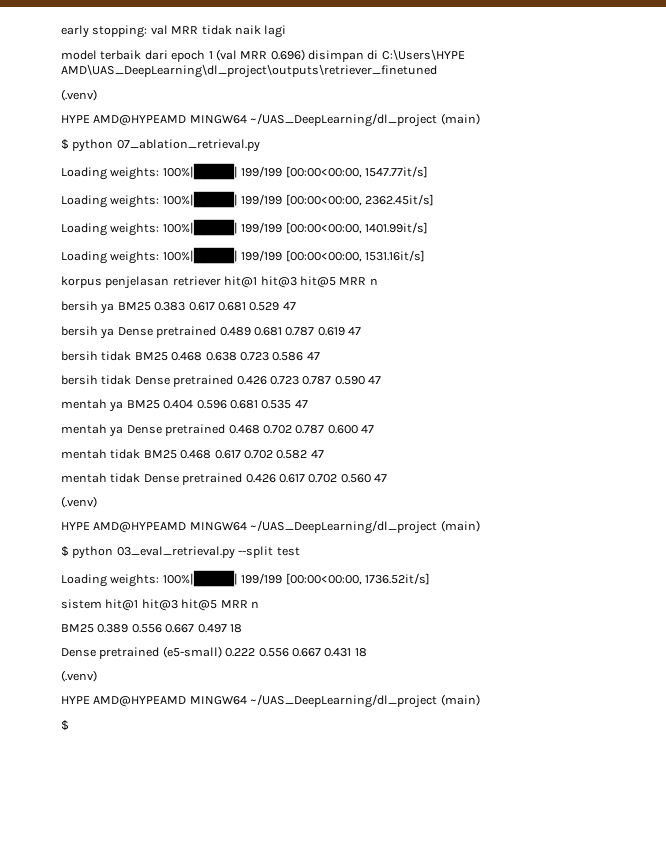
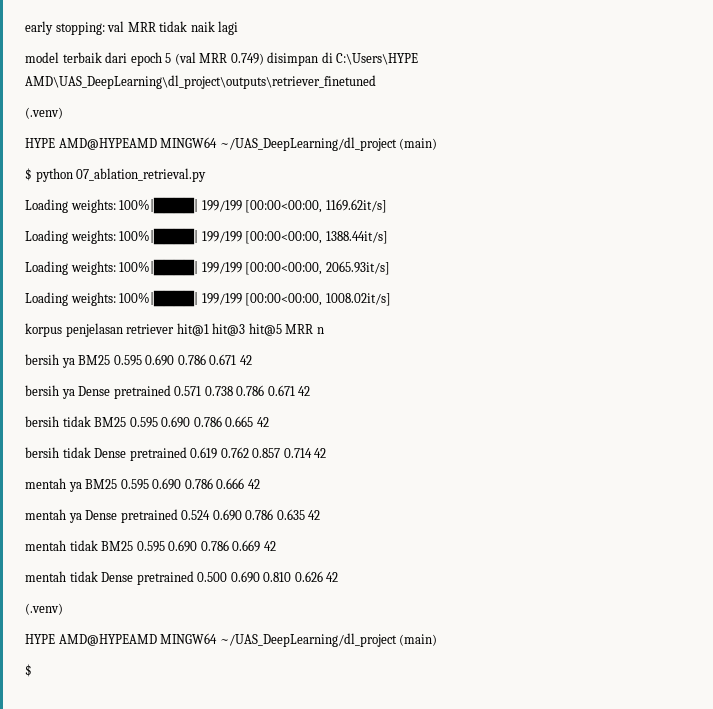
[208,51,213,59] 1 -> [165,53,172,63] 5
[270,49,305,61] 0.696) -> [230,53,264,65] 0.749)
[364,166,428,178] [61,191,434,208] [61,219,428,236] [61,247,425,264] 1547.77it/s] // Loading weights: 100%|████| 199/199 [00:00<00:00, 2362.45it/s] // Loading weights: 100%|████| 199/199 [00:00<00:00, 1401.99it/s] // Loading weights: 100%|████| 199/199 [00:00<00:00, 1531.16it/s] -> [325,199,387,213] [25,228,388,245] [25,259,390,276] [25,290,391,307] 1169.62it/s] // Loading weights: 100%|████| 199/199 [00:00<00:00, 1388.44it/s] // Loading weights: 100%|████| 199/199 [00:00<00:00, 2065.93it/s] // Loading weights: 100%|████| 199/199 [00:00<00:00, 1008.02it/s]
[154,302,296,311] 0.383 0.617 0.681 0.529 47 -> [113,354,252,366] 0.595 0.690 0.786 0.671 42
[219,327,361,336] [61,351,320,361] [61,375,381,387] [61,399,308,412] [61,424,374,437] [61,449,324,459] 0.489 0.681 0.787 0.619 47 // bersih tidak BM25 0.468 0.638 0.723 0.586 47 // bersih tidak Dense pretrained 0.426 0.723 0.787 0.590 47 // mentah ya BM25 0.404 0.596 0.681 0.535 47 // mentah ya Dense pretrained 0.468 0.702 0.787 0.600 47 // mentah tidak BM25 0.468 0.617 0.702 0.582 47 -> [174,385,311,396] [25,416,269,428] [25,447,327,461] [25,478,260,492] [25,509,321,523] [25,540,276,552] 0.571 0.738 0.786 0.671 42 // bersih tidak BM25 0.595 0.690 0.786 0.665 42 // bersih tidak Dense pretrained 0.619 0.762 0.857 0.714 42 // mentah ya BM25 0.595 0.690 0.786 0.666 42 // mentah ya Dense pretrained 0.524 0.690 0.786 0.635 42 // mentah tidak BM25 0.595 0.690 0.786 0.669 42
[245,474,387,483] [61,496,97,508] [61,520,480,534] [61,546,300,559] [61,570,430,587] [61,599,259,611] [61,624,242,633] [61,646,367,659] [61,670,97,682] [61,694,480,708] 0.426 0.617 0.702 0.560 47 // (.venv) // HYPE AMD@HYPEAMD MINGW64 ~/UAS_DeepLearning/dl_project (main) // $ python 03_eval_retrieval.py --split test // Loading weights: 100%|████| 199/199 [00:00<00:00, 1736.52it/s] // sistem hit@1 hit@3 hit@5 MRR n // BM25 0.389 0.556 0.667 0.497 18 // Dense pretrained (e5-small) 0.222 0.556 0.667 0.431 18 // (.venv) // HYPE AMD@HYPEAMD MINGW64 ~/UAS_DeepLearning/dl_project (main) -> [197,571,339,583] [25,603,63,615] [25,633,438,647] 0.500 0.690 0.810 0.626 42 // (.venv) // HYPE AMD@HYPEAMD MINGW64 ~/UAS_DeepLearning/dl_project (main)

